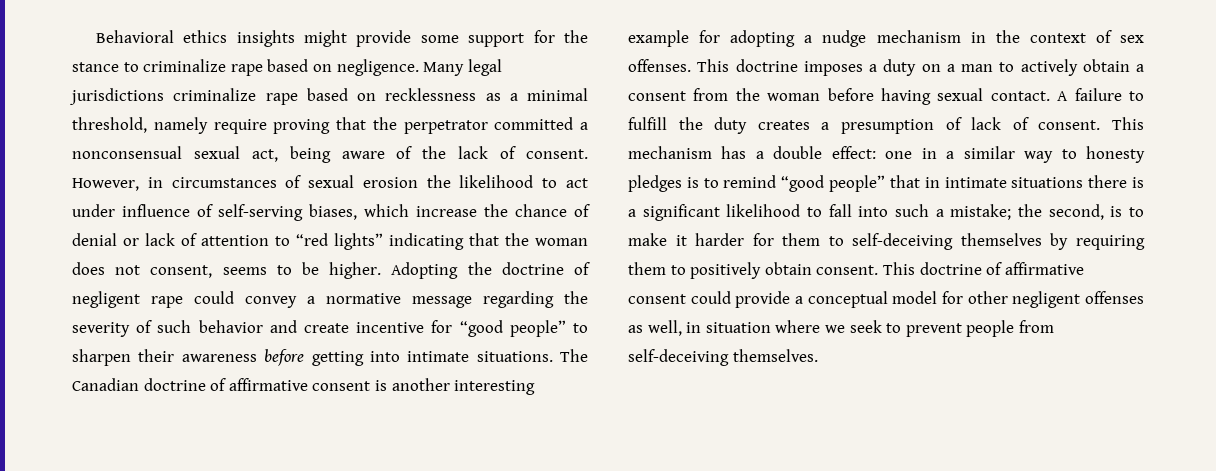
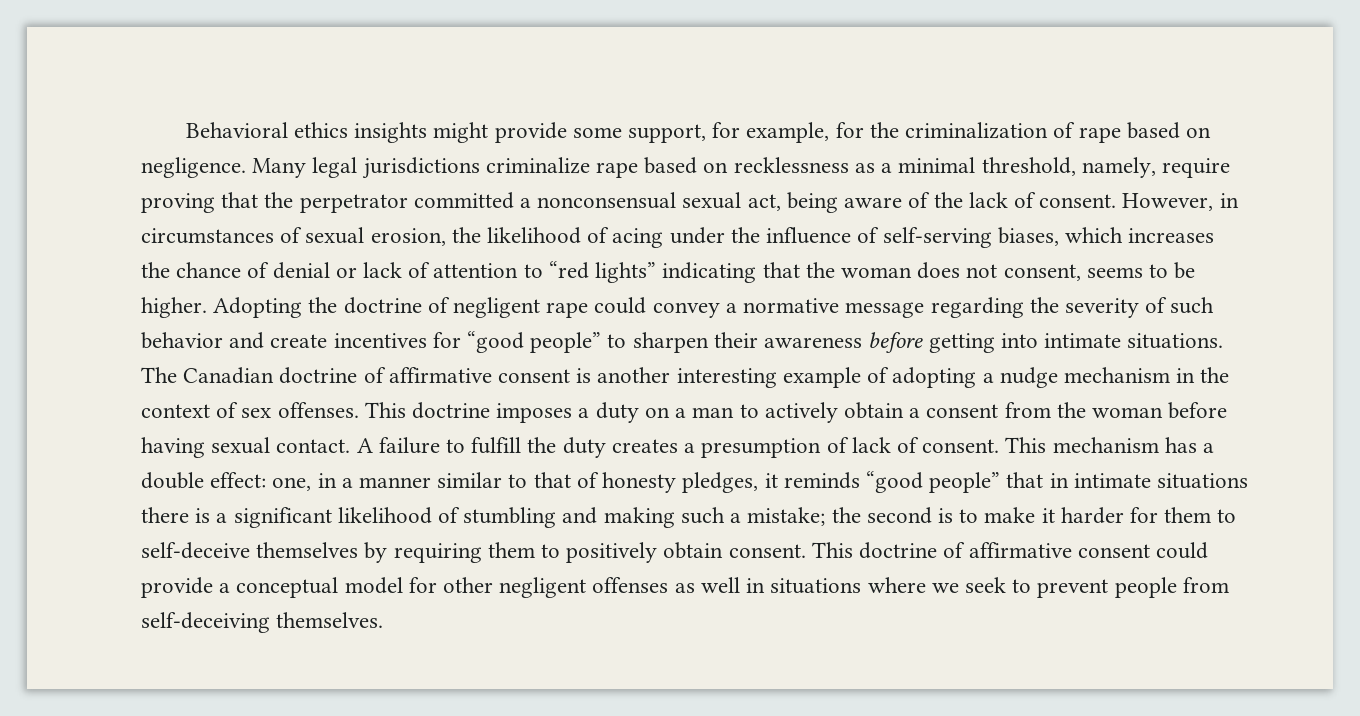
[468,30,588,47] [72,59,227,72] support for the stance to criminalize -> [628,122,1076,143] support, for example, for the criminalization of
[153,117,208,134] namely -> [1081,157,1156,178] namely,
[362,177,418,188] erosion -> [370,228,446,246] erosion,
[542,178,588,188] [72,204,115,217] to act under -> [587,227,760,248] of acing under the
[416,206,477,217] increase -> [1128,228,1215,243] increases
[356,322,425,333] incentive -> [333,333,427,348] incentives
[699,30,721,43] for -> [867,367,890,383] of
[885,151,913,159] one -> [272,477,312,491] one,
[963,146,1145,163] [628,175,777,192] similar way to honesty pledges is to remind -> [359,472,860,493] manner similar to that of honesty pledges, it reminds
[807,204,889,217] to fall into -> [438,507,675,528] of stumbling and making
[1048,204,1104,220] second, -> [866,507,932,524] second
[852,233,954,250] self-deceiving -> [141,542,250,559] self-deceive
[647,320,771,336] well, in situation -> [700,577,862,594] well in situations

